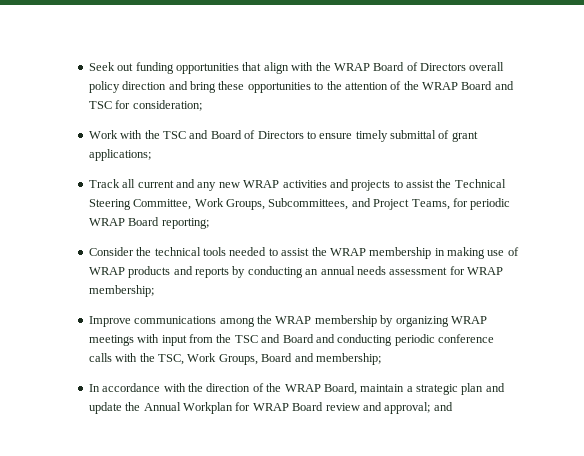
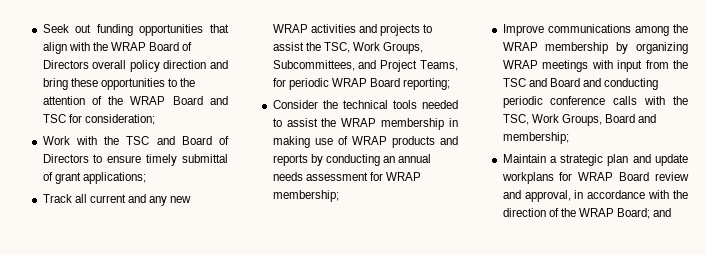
[454,179,506,188] [88,199,192,210] Technical Steering Committee, -> [323,42,350,53] TSC,
[88,384,100,392] In -> [502,154,688,166] [501,172,689,184] [502,190,584,202] Maintain a strategic plan and update workplans for WRAP Board review and approval, in
[323,383,505,395] [88,402,431,414] Board, maintain a strategic plan and update the Annual Workplan for WRAP Board review and approval; -> [617,208,651,219] Board;

